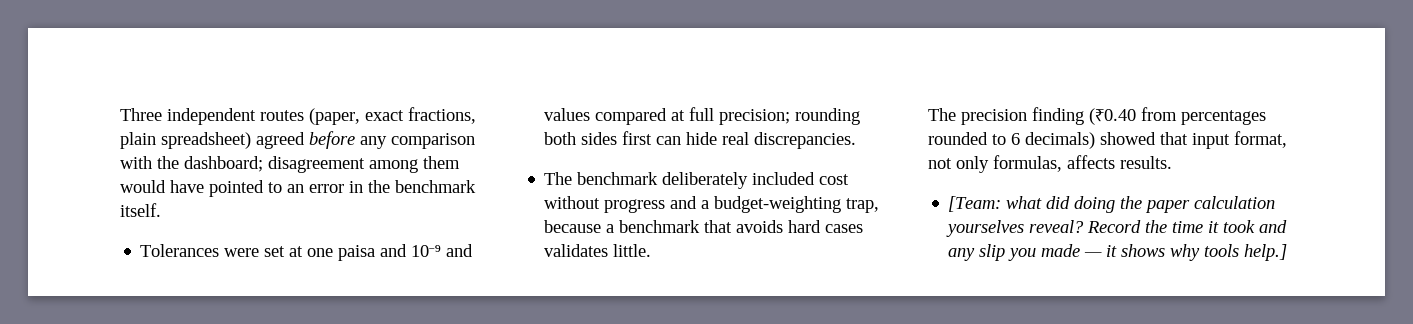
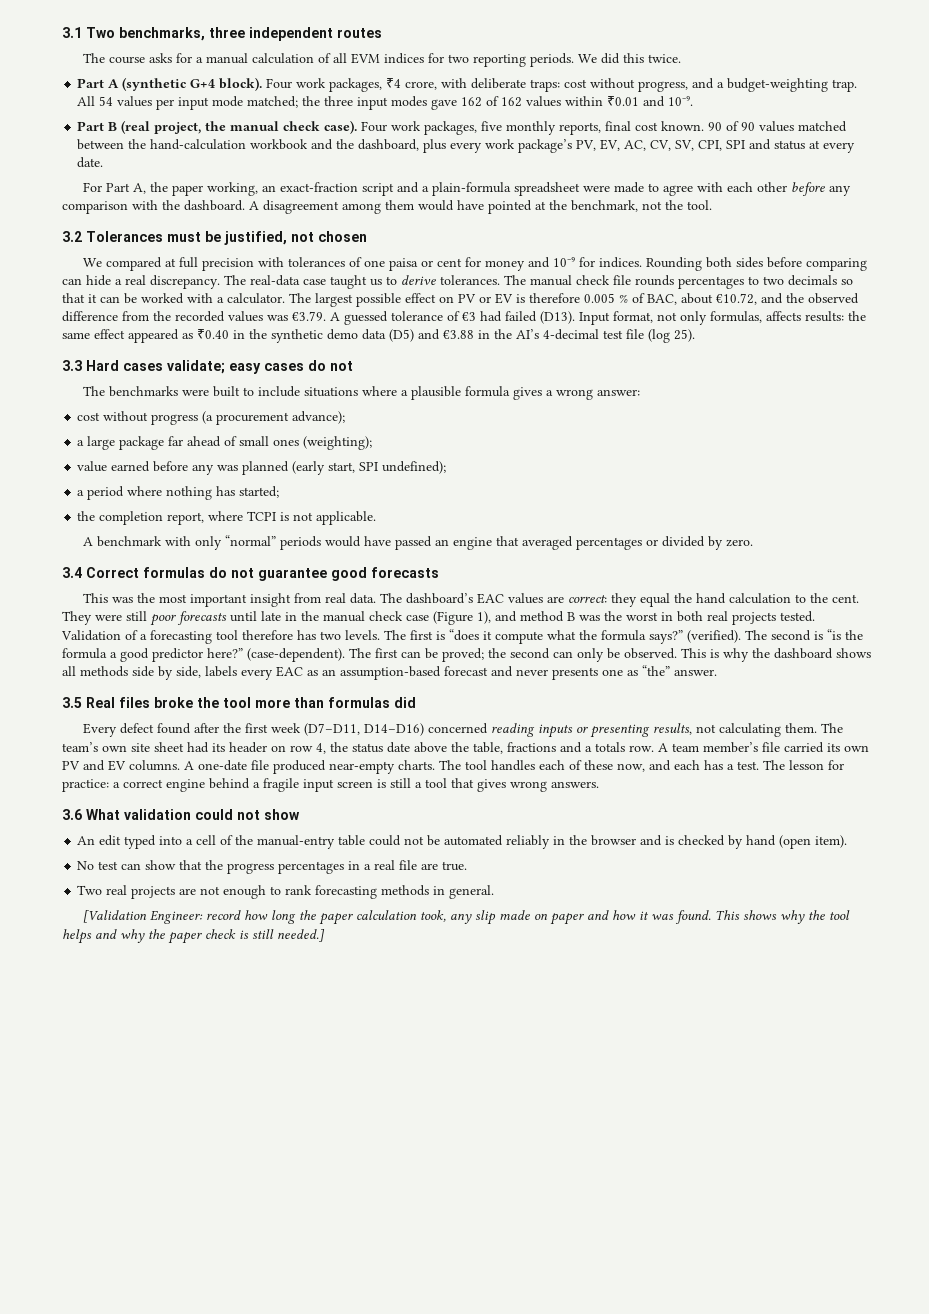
[120,107,476,125] [120,132,305,149] Three independent routes (paper, exact fractions, plain spreadsheet) agreed -> [62,27,382,41] [82,53,681,67] [77,77,858,92] [77,96,694,110] [77,120,848,135] [77,139,856,153] [77,157,104,168] [82,182,787,196] 3.1 Two benchmarks, three independent routes // The course asks for a manual calculation of all EVM indices for two reporting periods. We did this twice. // Part A (synthetic G+4 block). Four work packages, ₹4 crore, with deliberate traps: cost without progress, and a budget-weighting trap. All 54 values per input mode matched; the three input modes gave 162 of 162 values within ₹0.01 and 10⁻⁹. // Part B (real project, the manual check case). Four work packages, five monthly reports, final cost known. 90 of 90 values matched between the hand-calculation workbook and the dashboard, plus every work package’s PV, EV, AC, CV, SV, CPI, SPI and status at every date. // For Part A, the paper working, an exact-fraction script and a plain-formula spreadsheet were made to agree with each other
[184,156,263,172] dashboard; -> [184,200,259,211] dashboard. A
[268,180,476,193] [120,203,161,217] [140,244,474,261] [544,107,861,125] [544,131,857,149] [544,172,850,189] [544,196,880,213] [544,220,864,233] [544,244,652,257] [928,107,1266,125] [928,132,1230,149] to an error in the benchmark itself. // Tolerances were set at one paisa and 10⁻⁹ and values compared at full precision; rounding both sides first can hide real discrepancies. // The benchmark deliberately included cost without progress and a budget-weighting trap, because a benchmark that avoids hard cases validates little. // The precision finding (₹0.40 from percentages rounded to 6 decimals) showed that input -> [535,200,712,212] [62,231,367,245] [82,257,867,271] [62,275,853,289] [62,293,859,307] [62,311,610,325] at the benchmark, not the tool. // 3.2 Tolerances must be justified, not chosen // We compared at full precision with tolerances of one paisa or cent for money and 10⁻⁹ for indices. Rounding both sides before comparing can hide a real discrepancy. The real-data case taught us to derive tolerances. The manual check file rounds percentages to two decimals so that it can be worked with a calculator. The largest possible effect on PV or EV is therefore 0.005 % of BAC, about €10.72, and the observed difference from the recorded values was €3.79. A guessed tolerance of €3 had failed (D13). Input
[1120,156,1172,169] [948,196,1276,213] [946,220,1288,237] [948,244,1288,261] results. // [Team: what did doing the paper calculation yourselves reveal? Record the time it took and any slip you made — it shows why tools help.] -> [805,311,866,322] [62,329,695,343] [62,360,353,374] [82,386,640,400] [77,411,346,425] [77,436,373,450] [77,461,447,475] [77,486,280,500] [77,511,377,525] [82,535,753,550] [62,567,439,581] [82,593,859,607] [62,611,815,626] [61,629,863,644] [62,648,871,662] [62,665,717,680] [62,697,416,708] [82,723,843,738] [62,742,869,754] [62,760,844,774] [62,778,599,792] [62,809,300,820] [77,835,848,849] [77,860,468,874] [77,885,495,899] [82,910,850,925] [62,929,325,944] results: the same effect appeared as ₹0.40 in the synthetic demo data (D5) and €3.88 in the AI’s 4-decimal test file (log 25). // 3.3 Hard cases validate; easy cases do not // The benchmarks were built to include situations where a plausible formula gives a wrong answer: // cost without progress (a procurement advance); // a large package far ahead of small ones (weighting); // value earned before any was planned (early start, SPI undefined); // a period where nothing has started; // the completion report, where TCPI is not applicable. // A benchmark with only “normal” periods would have passed an engine that averaged percentages or divided by zero. // 3.4 Correct formulas do not guarantee good forecasts // This was the most important insight from real data. The dashboard’s EAC values are correct: they equal the hand calculation to the cent. They were still poor forecasts until late in the manual check case (Figure 1), and method B was the worst in both real projects tested. Validation of a forecasting tool therefore has two levels. The first is “does it compute what the formula says?” (verified). The second is “is the formula a good predictor here?” (case-dependent). The first can be proved; the second can only be observed. This is why the dashboard shows all methods side by side, labels every EAC as an assumption-based forecast and never presents one as “the” answer. // 3.5 Real files broke the tool more than formulas did // Every defect found after the first week (D7–D11, D14–D16) concerned reading inputs or presenting results, not calculating them. The team’s own site sheet had its header on row 4, the status date above the table, fractions and a totals row. A team member’s file carried its own PV and EV columns. A one-date file produced near-empty charts. The tool handles each of these now, and each has a test. The lesson for practice: a correct engine behind a fragile input screen is still a tool that gives wrong answers. // 3.6 What validation could not show // An edit typed into a cell of the manual-entry table could not be automated reliably in the browser and is checked by hand (open item). // No test can show that the progress percentages in a real file are true. // Two real projects are not enough to rank forecasting methods in general. // [Validation Engineer: record how long the paper calculation took, any slip made on paper and how it was found. This shows why the tool helps and why the paper check is still needed.]

